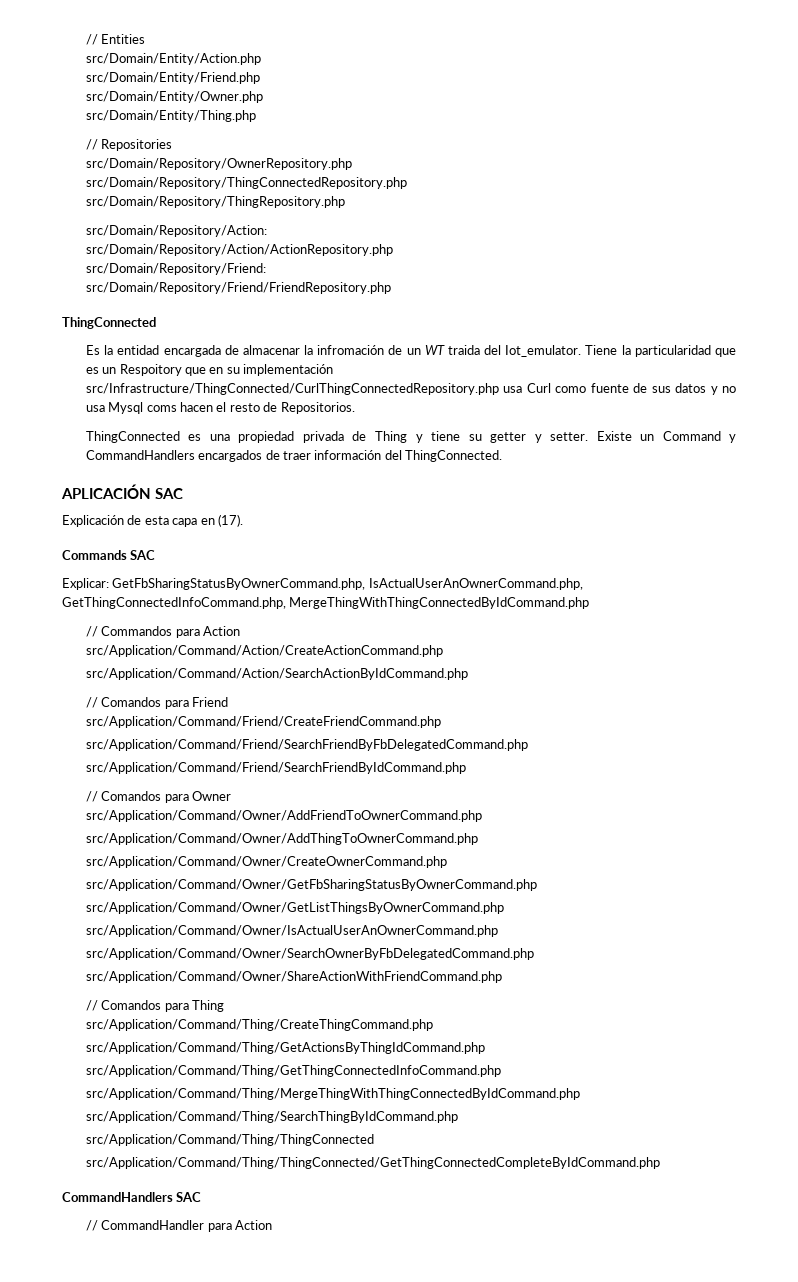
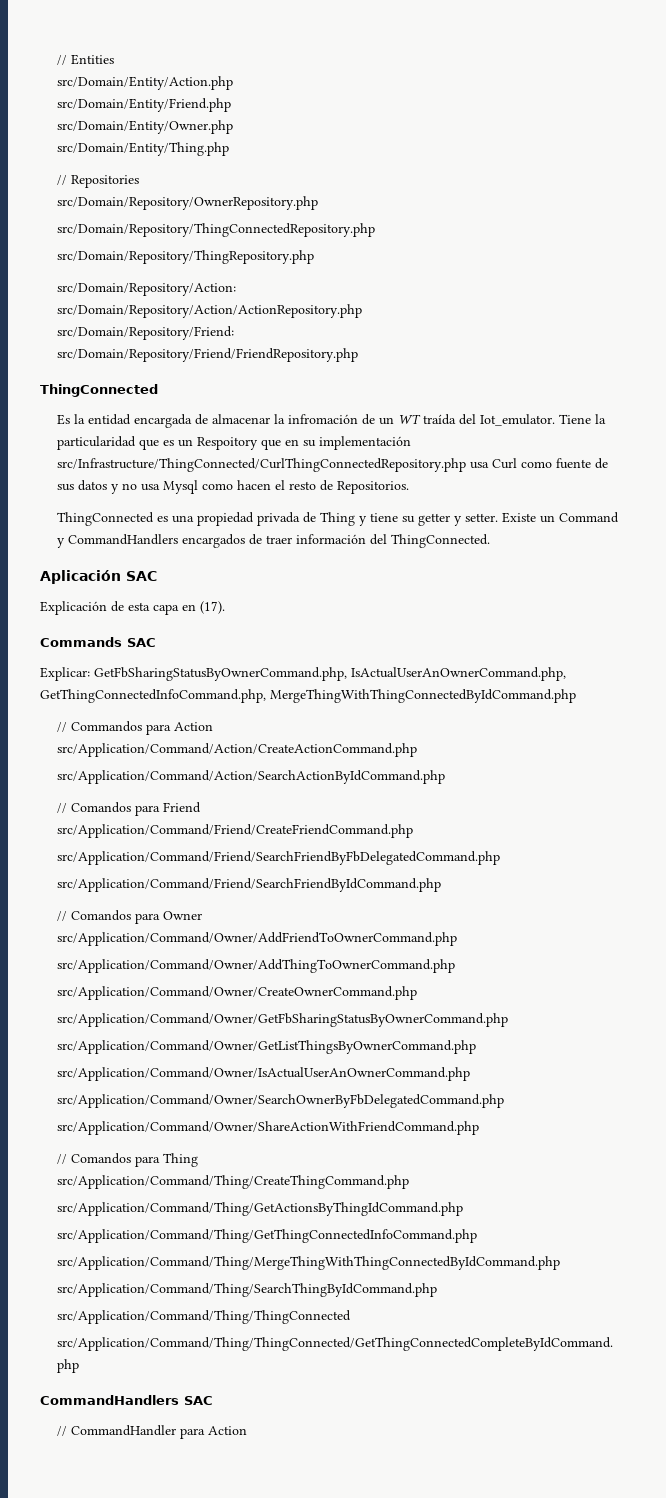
[447,345,480,355] traida -> [423,414,457,425] traída
[146,405,177,412] coms -> [202,483,234,490] como
[61,484,151,499] APLICACIÓN -> [40,570,121,584] Aplicación

